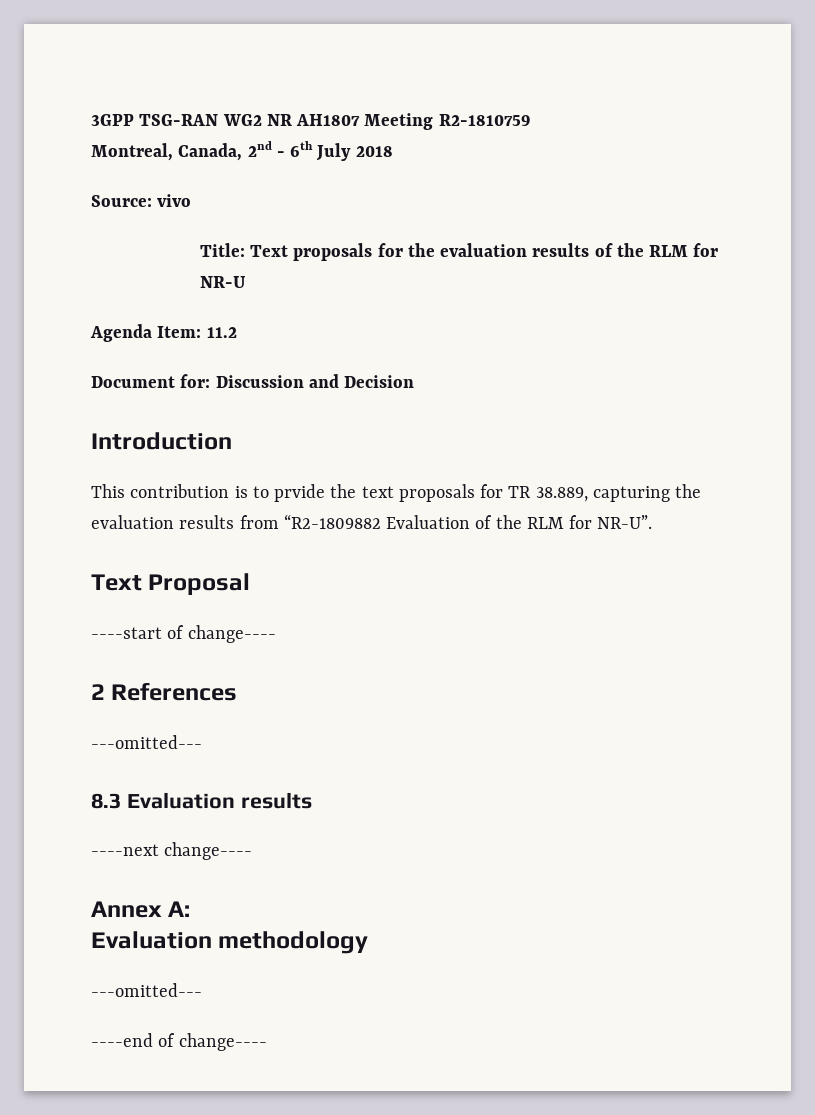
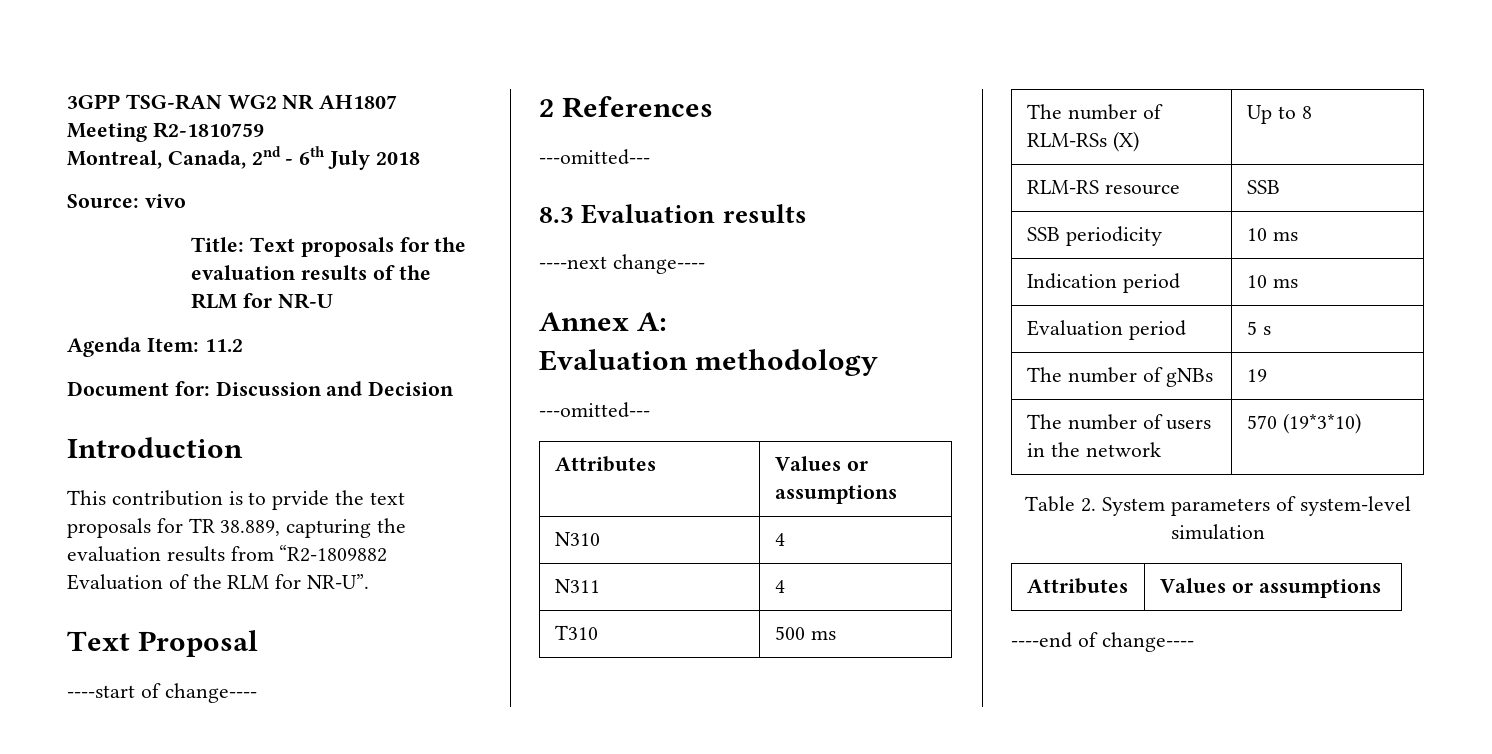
(202, 990) none -> [554,456,656,472] [774,456,868,471] [774,485,897,504] [554,532,600,546] [774,533,785,546] [554,579,600,593] [774,580,785,593] [554,625,598,640] [774,626,836,640] [1026,104,1163,120] [1026,131,1139,152] [1246,105,1312,124] [1026,180,1180,195] [1246,180,1280,194] [1026,226,1162,246] [1246,228,1298,241] [1026,273,1180,293] [1246,275,1298,288] [1026,320,1186,340] [1246,321,1271,335] [1026,367,1214,387] [1246,369,1267,382] [1026,414,1212,430] [1026,442,1161,457] [1246,413,1361,434] [1025,496,1411,516] [1171,524,1265,540] [1026,578,1128,594] [1159,578,1381,598] // Attributes | Values or assumptions // N310 | 4 // N311 | 4 // T310 | 500 ms // The number of RLM-RSs (X) | Up to 8 // RLM-RS resource | SSB // SSB periodicity | 10 ms // Indication period | 10 ms // Evaluation period | 5 s // The number of gNBs | 19 // The number of users in the network | 570 (19*3*10) // Table 2. System parameters of system-level simulation // Attributes | Values or assumptions

